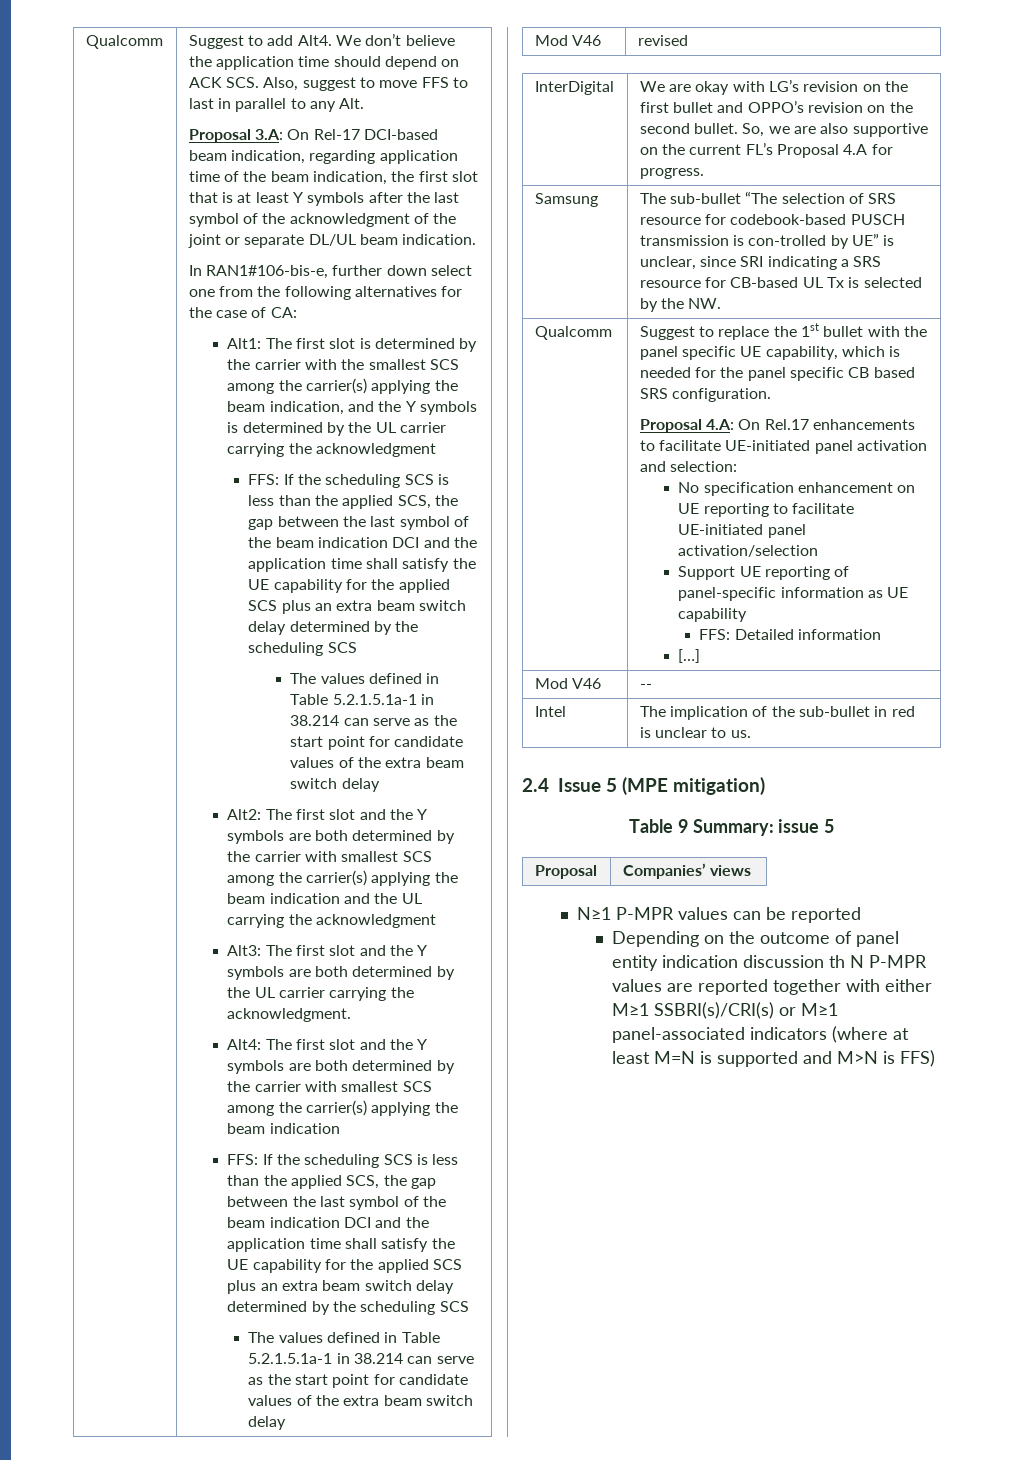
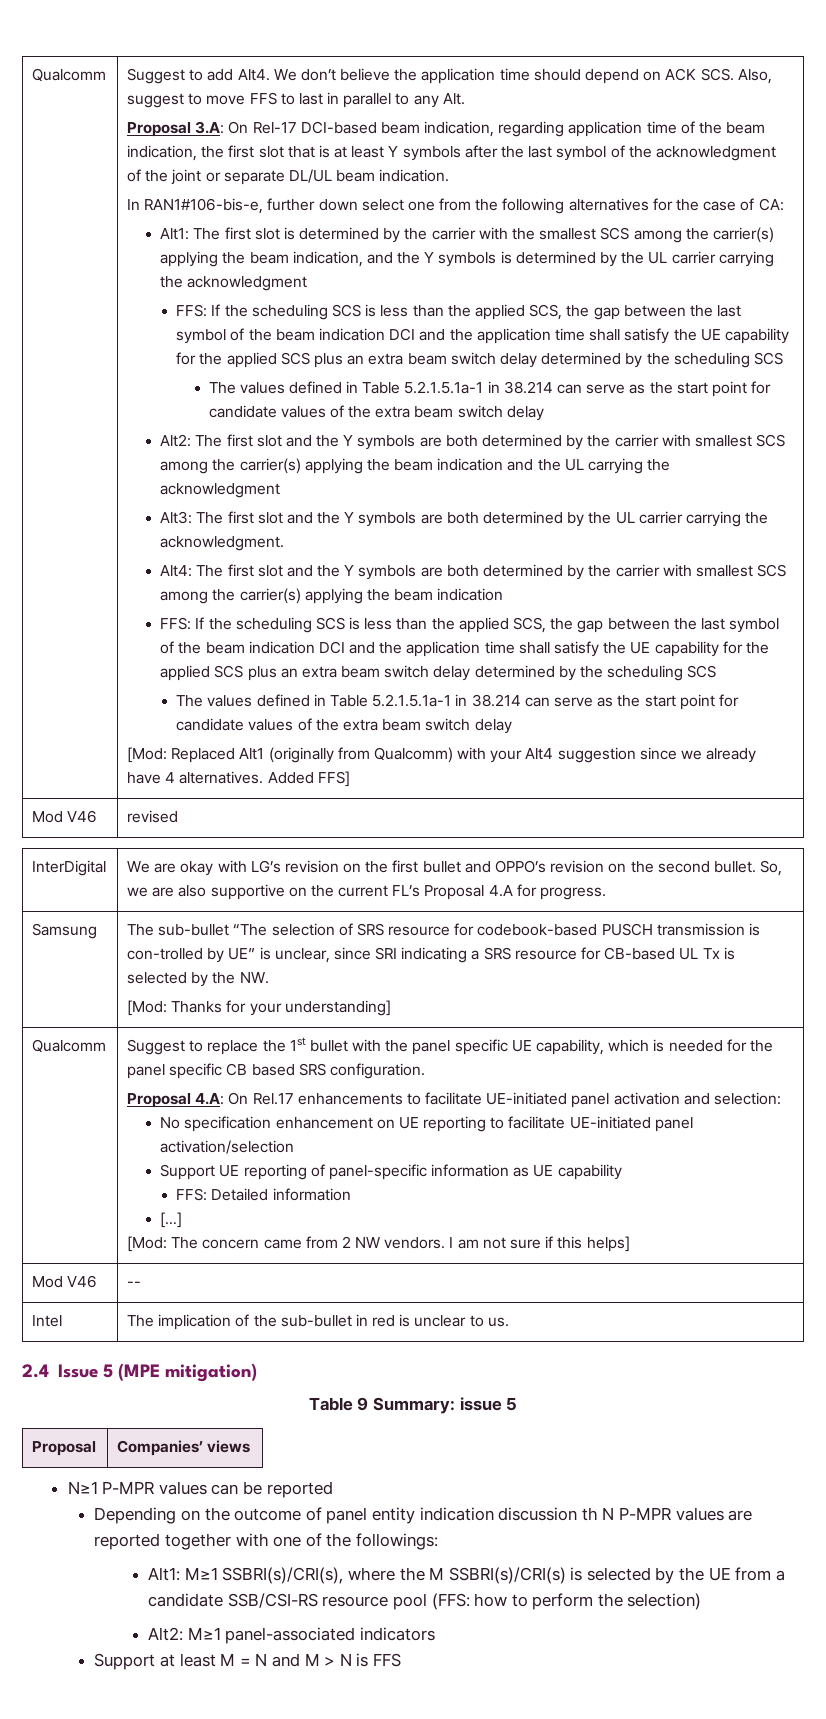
(287, 1423) none -> [127,747,757,763] [127,771,350,787] // [Mod: Replaced Alt1 (originally from Qualcomm) with your Alt4 suggestion since we already have 4 alternatives. Added FFS]
(722, 303) none -> [127,1000,391,1016] // [Mod: Thanks for your understanding]
(701, 656) none -> [127,1236,630,1252] // [Mod: The concern came from 2 NW vendors. I am not sure if this helps]
[884,979,932,992] [611,1002,796,1019] either M≥1 SSBRI(s)/CRI(s) or -> [273,1533,438,1550] [148,1567,785,1584] [148,1593,702,1610] [148,1627,184,1641] one of the followings: // Alt1: M≥1 SSBRI(s)/CRI(s), where the M SSBRI(s)/CRI(s) is selected by the UE from a candidate SSB/CSI-RS resource pool (FFS: how to perform the selection) // Alt2:
[831,1026,909,1043] [611,1050,935,1067] (where at least M=N is supported and M>N is FFS) -> [94,1653,401,1670] // Support at least M = N and M > N is FFS

